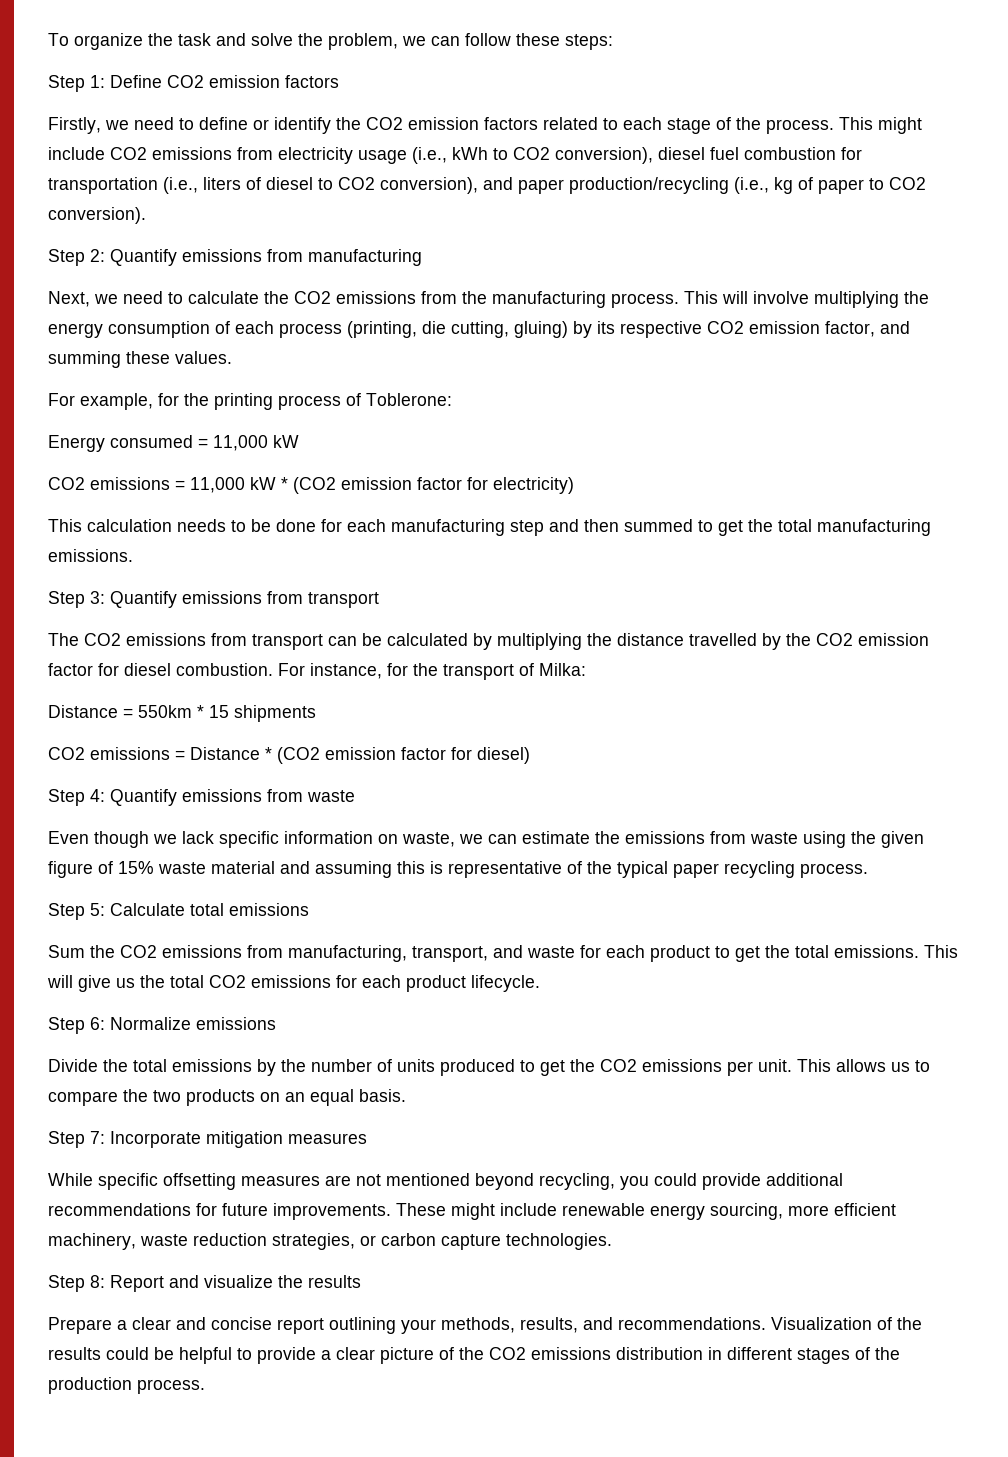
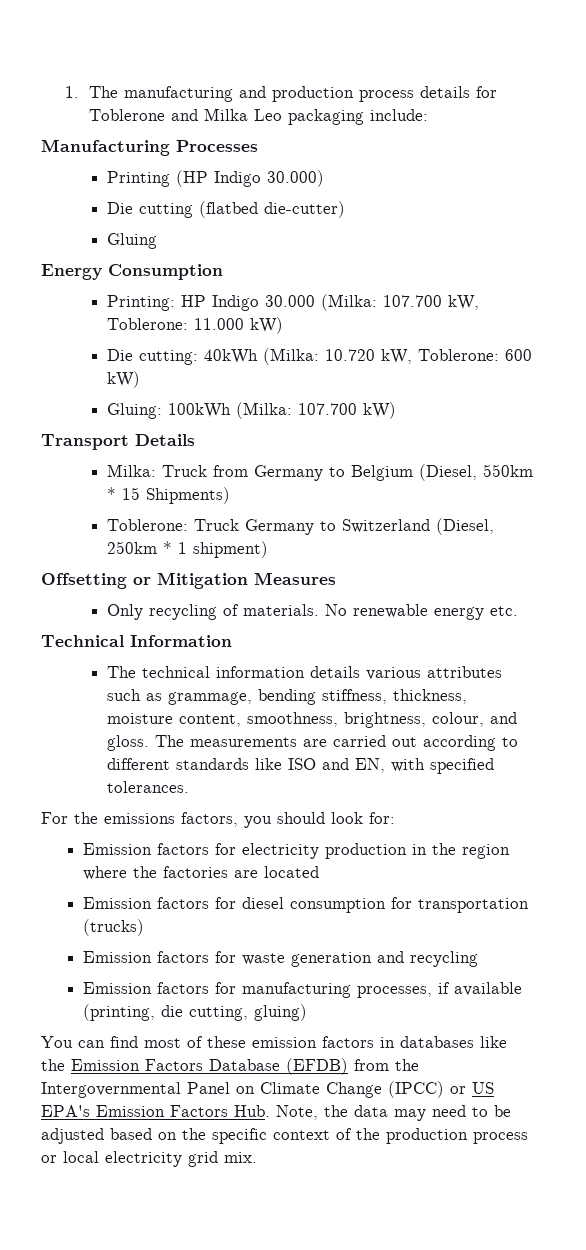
[48,33,613,50] [48,75,339,92] [48,117,922,134] [48,147,862,164] [48,177,926,194] [48,207,146,224] [48,249,422,266] [48,291,929,308] [48,321,910,338] [48,351,232,368] [48,393,452,410] [48,435,299,452] [48,477,574,494] [48,519,931,536] [48,549,133,562] [48,591,379,608] [48,633,929,650] [48,663,586,680] [48,705,316,722] [48,747,530,764] [48,789,355,806] [48,831,924,848] [48,861,868,878] [48,903,309,920] [48,945,958,962] [47,975,540,992] [48,1017,276,1034] [48,1059,930,1076] [48,1089,406,1106] [48,1131,367,1148] [48,1173,843,1190] [48,1203,896,1220] [48,1233,612,1250] [48,1275,361,1292] [48,1317,922,1334] [48,1347,900,1364] [48,1377,205,1394] To organize the task and solve the problem, we can follow these steps: // Step 1: Define CO2 emission factors // Firstly, we need to define or identify the CO2 emission factors related to each stage of the process. This might include CO2 emissions from electricity usage (i.e., kWh to CO2 conversion), diesel fuel combustion for transportation (i.e., liters of diesel to CO2 conversion), and paper production/recycling (i.e., kg of paper to CO2 conversion). // Step 2: Quantify emissions from manufacturing // Next, we need to calculate the CO2 emissions from the manufacturing process. This will involve multiplying the energy consumption of each process (printing, die cutting, gluing) by its respective CO2 emission factor, and summing these values. // For example, for the printing process of Toblerone: // Energy consumed = 11,000 kW // CO2 emissions = 11,000 kW * (CO2 emission factor for electricity) // This calculation needs to be done for each manufacturing step and then summed to get the total manufacturing emissions. // Step 3: Quantify emissions from transport // The CO2 emissions from transport can be calculated by multiplying the distance travelled by the CO2 emission factor for diesel combustion. For instance, for the transport of Milka: // Distance = 550km * 15 shipments // CO2 emissions = Distance * (CO2 emission factor for diesel) // Step 4: Quantify emissions from waste // Even though we lack specific information on waste, we can estimate the emissions from waste using the given figure of 15% waste material and assuming this is representative of the typical paper recycling process. // Step 5: Calculate total emissions // Sum the CO2 emissions from manufacturing, transport, and waste for each product to get the total emissions. This will give us the total CO2 emissions for each product lifecycle. // Step 6: Normalize emissions // Divide the total emissions by the number of units produced to get the CO2 emissions per unit. This allows us to compare the two products on an equal basis. // Step 7: Incorporate mitigation measures // While specific offsetting measures are not mentioned beyond recycling, you could provide additional recommendations for future improvements. These might include renewable energy sourcing, more efficient machinery, waste reduction strategies, or carbon capture technologies. // Step 8: Report and visualize the results // Prepare a clear and concise report outlining your methods, results, and recommendations. Visualization of the results could be helpful to provide a clear picture of the CO2 emissions distribution in different stages of the production process. -> [64,86,497,102] [88,108,428,125] [41,139,258,156] [106,170,324,187] [106,201,345,218] [106,233,157,249] [41,264,223,280] [106,294,479,311] [106,317,283,334] [106,348,532,365] [106,371,140,388] [106,402,396,419] [41,434,195,450] [106,464,533,481] [106,487,230,504] [106,518,494,535] [106,541,268,558] [41,572,336,589] [106,604,518,620] [41,635,232,647] [106,666,502,680] [106,689,467,705] [106,712,517,728] [106,735,518,751] [106,758,494,774] [106,781,189,793] [41,812,395,828] [83,843,511,859] [83,866,320,880] [83,897,530,913] [83,919,145,936] [83,951,479,967] [83,982,523,998] [83,1004,308,1021] [41,1036,507,1048] [41,1058,419,1075] [41,1081,494,1098] [41,1105,511,1121] [41,1128,528,1144] [41,1151,257,1167] 1. The manufacturing and production process details for Toblerone and Milka Leo packaging include: // Manufacturing Processes // Printing (HP Indigo 30.000) // Die cutting (flatbed die-cutter) // Gluing // Energy Consumption // Printing: HP Indigo 30.000 (Milka: 107.700 kW, Toblerone: 11.000 kW) // Die cutting: 40kWh (Milka: 10.720 kW, Toblerone: 600 kW) // Gluing: 100kWh (Milka: 107.700 kW) // Transport Details // Milka: Truck from Germany to Belgium (Diesel, 550km * 15 Shipments) // Toblerone: Truck Germany to Switzerland (Diesel, 250km * 1 shipment) // Offsetting or Mitigation Measures // Only recycling of materials. No renewable energy etc. // Technical Information // The technical information details various attributes such as grammage, bending stiffness, thickness, moisture content, smoothness, brightness, colour, and gloss. The measurements are carried out according to different standards like ISO and EN, with specified tolerances. // For the emissions factors, you should look for: // Emission factors for electricity production in the region where the factories are located // Emission factors for diesel consumption for transportation (trucks) // Emission factors for waste generation and recycling // Emission factors for manufacturing processes, if available (printing, die cutting, gluing) // You can find most of these emission factors in databases like the Emission Factors Database (EFDB) from the Intergovernmental Panel on Climate Change (IPCC) or US EPA's Emission Factors Hub. Note, the data may need to be adjusted based on the specific context of the production process or local electricity grid mix.

